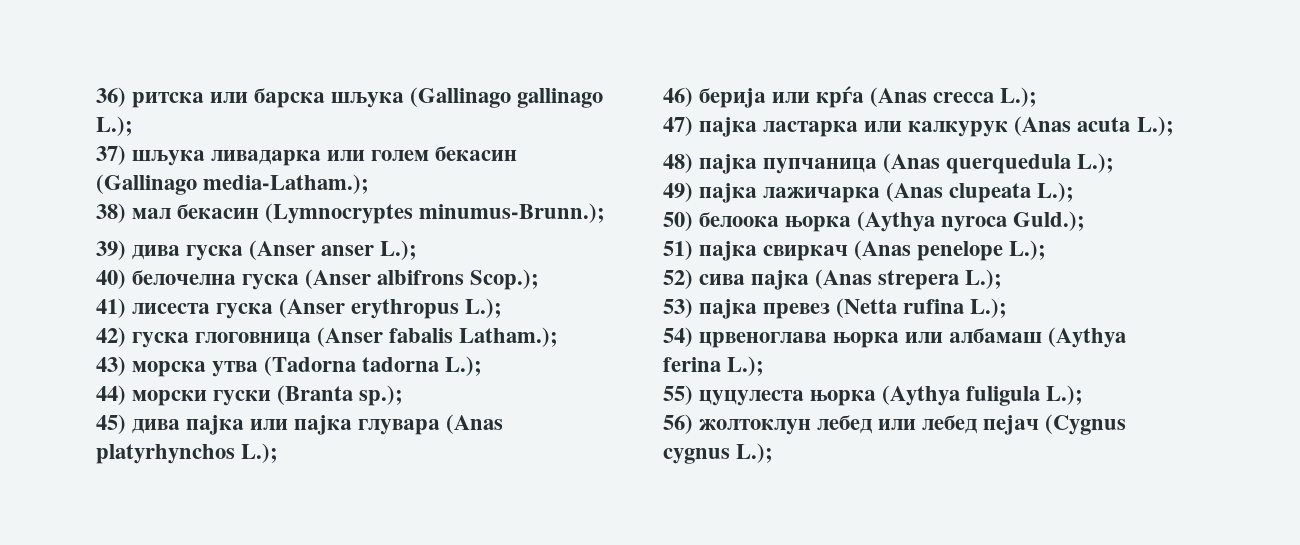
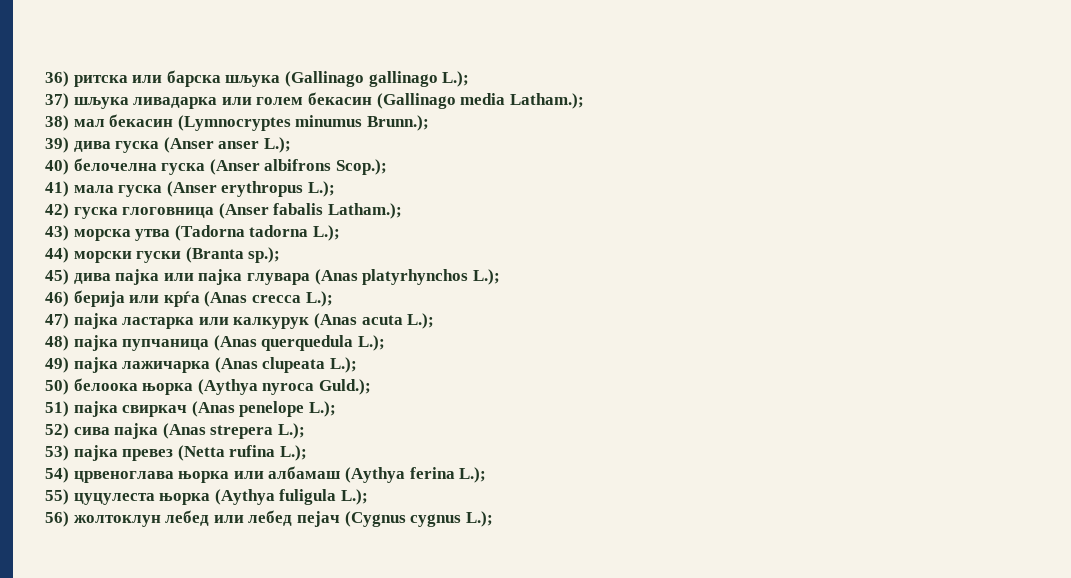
[203,174,370,194] media-Latham.); -> [460,93,584,109] media Latham.);
[419,203,606,223] minumus-Brunn.); -> [295,115,429,131] minumus Brunn.);
[132,303,211,314] лисеста -> [73,185,114,193] мала

